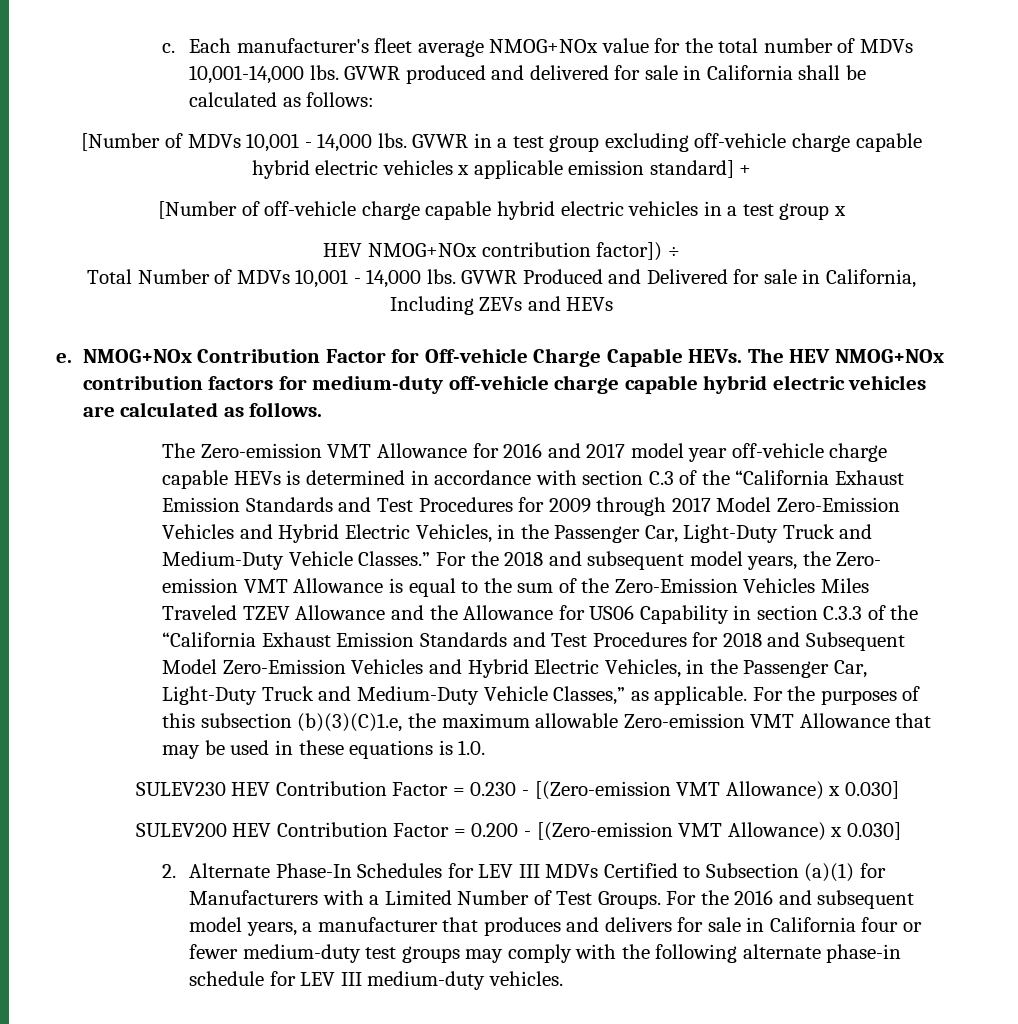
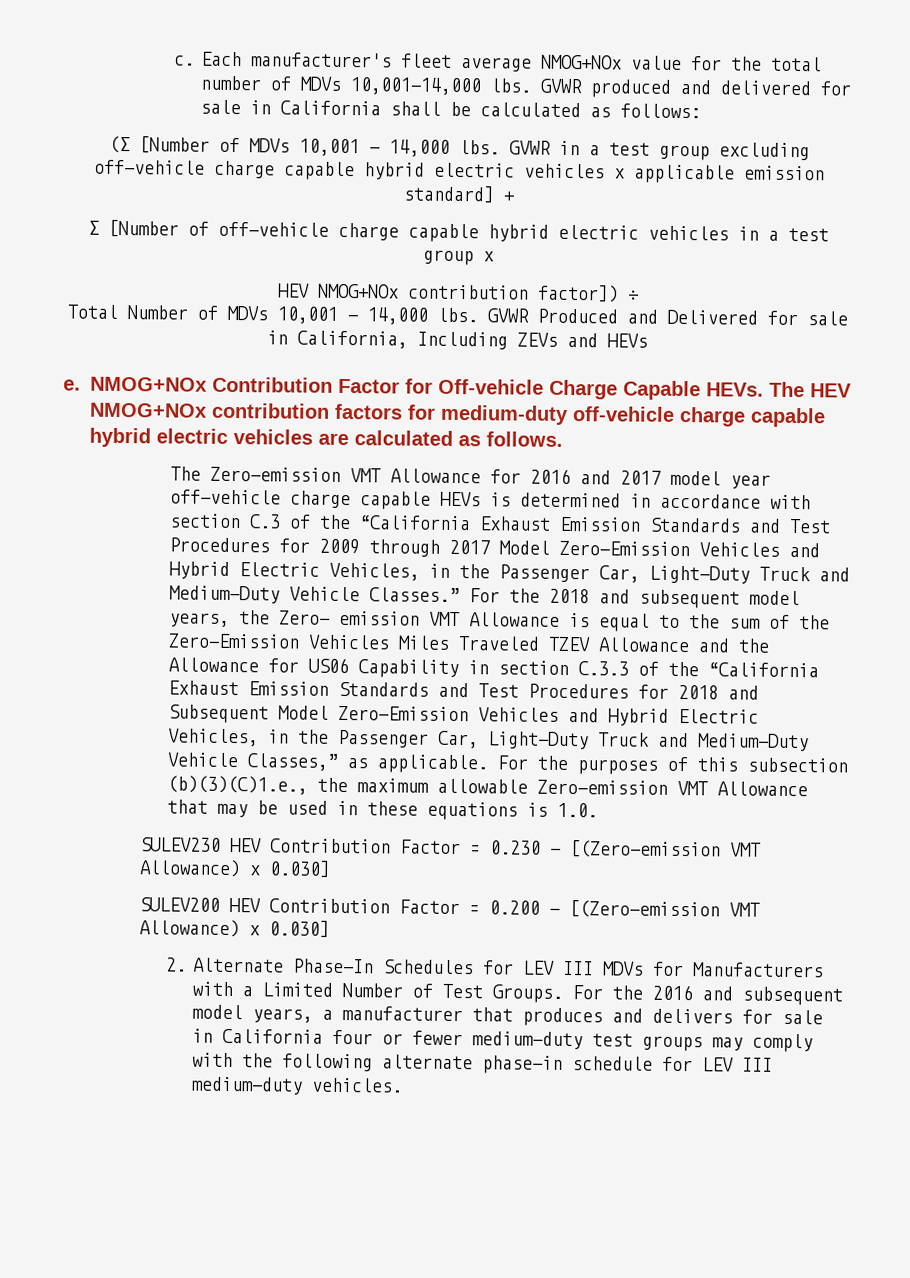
(375, 99) none -> [109,135,130,154] (Σ
(752, 170) none -> [88,220,99,235] Σ
[297,713,403,732] (b)(3)(C)1.e, -> [166,775,308,795] (b)(3)(C)1.e.,
[603,863,855,882] Certified to Subsection (a)(1) -> (645, 968) none

